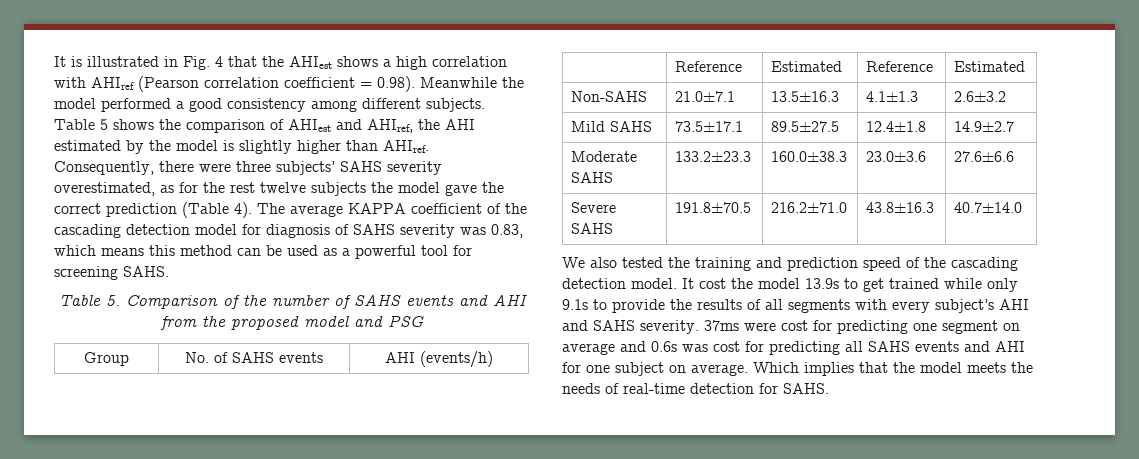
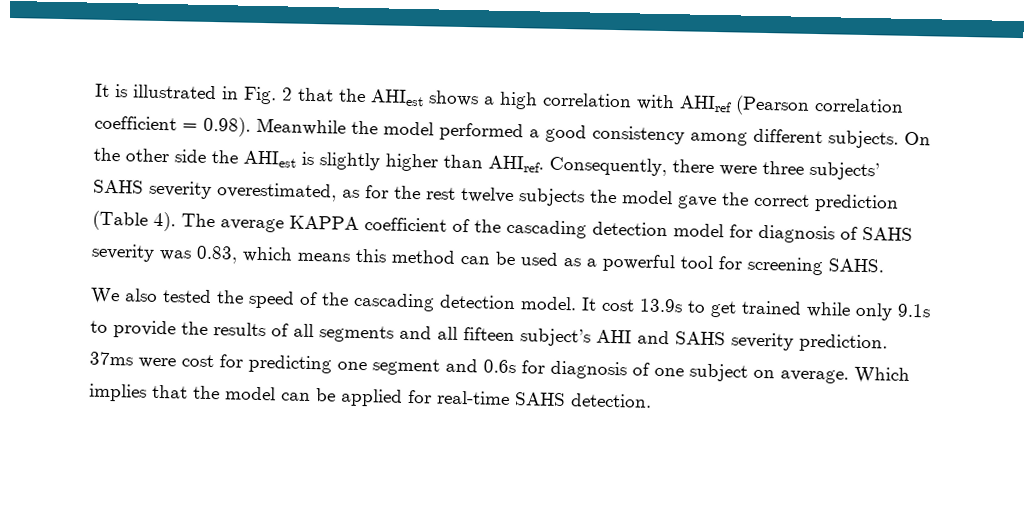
[215,56,223,67] 4 -> [282,87,293,101] 2
[54,119,475,133] [54,140,218,154] Table 5 shows the comparison of AHIest and AHIref, the AHI estimated by the model -> [904,131,931,146] [93,147,296,168] On the other side the AHIest
[58,294,527,309] [159,315,424,330] [84,352,129,366] [185,352,323,363] [385,351,493,368] [675,61,743,72] [771,61,843,72] [866,61,934,72] [954,61,1026,72] [571,91,648,102] [675,91,736,102] [771,91,840,102] [866,91,919,102] [954,91,1007,102] [571,121,653,132] [675,121,744,132] [771,121,840,132] [866,121,927,132] [954,121,1015,132] [571,151,638,162] [571,172,614,183] [675,151,752,162] [771,151,848,162] [866,151,927,162] [954,151,1015,162] [571,202,617,213] [571,223,614,234] [675,202,752,213] [771,202,848,213] [866,202,935,213] [954,202,1023,213] // Table 5. Comparison of the number of SAHS events and AHI from the proposed model and PSG // Group | No. of SAHS events | AHI (events/h) // | Reference | Estimated | Reference | Estimated // Non-SAHS | 21.0±7.1 | 13.5±16.3 | 4.1±1.3 | 2.6±3.2 // Mild SAHS | 73.5±17.1 | 89.5±27.5 | 12.4±1.8 | 14.9±2.7 // Moderate SAHS | 133.2±23.3 | 160.0±38.3 | 23.0±3.6 | 27.6±6.6 // Severe SAHS | 191.8±70.5 | 216.2±71.0 | 43.8±16.3 | 40.7±14.0 -> (884, 265) none
[695,257,858,271] training and prediction -> (244, 297) none
[731,278,800,289] the model -> (635, 305) none
[855,299,930,313] with every -> [399,325,515,342] and all fifteen
[640,320,699,334] severity. -> [731,332,888,353] severity prediction.
[1003,323,1020,331] [562,341,1025,355] [562,362,581,373] on average and 0.6s was cost for predicting all SAHS events and AHI for -> [445,358,650,380] and 0.6s for diagnosis of
[967,362,1033,373] [562,383,829,394] meets the needs of real-time detection for SAHS. -> [281,388,652,408] can be applied for real-time SAHS detection.

